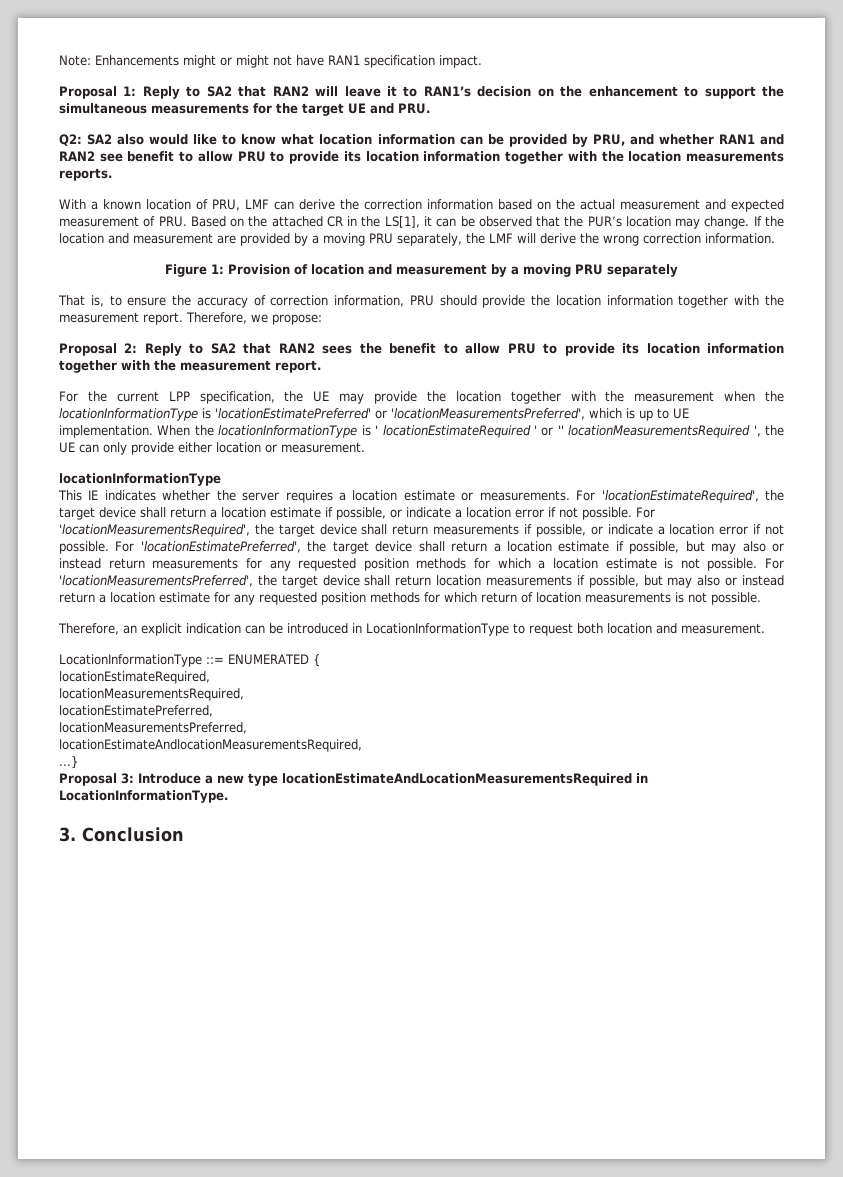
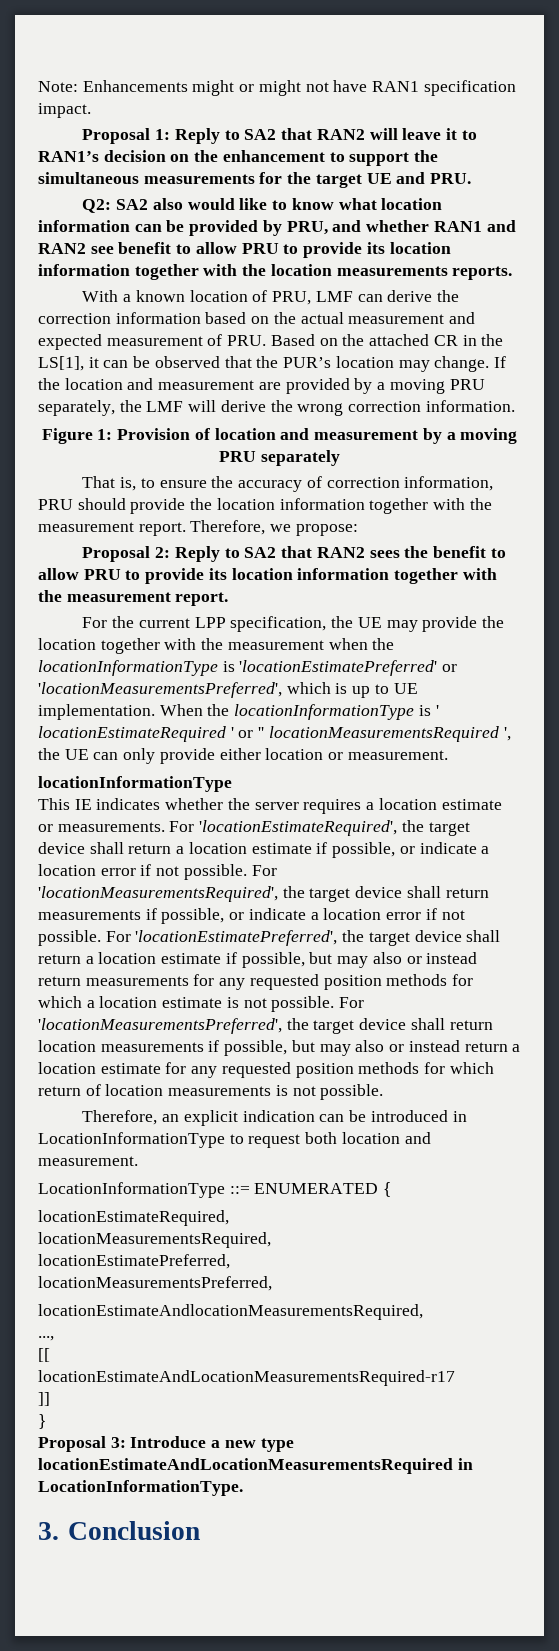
[59,756,78,769] ...} -> [38,1336,54,1341] [38,1348,50,1362] [38,1370,455,1386] [38,1392,50,1406] [38,1414,46,1429] ..., // [[ // locationEstimateAndLocationMeasurementsRequired-r17 // ]] // }

